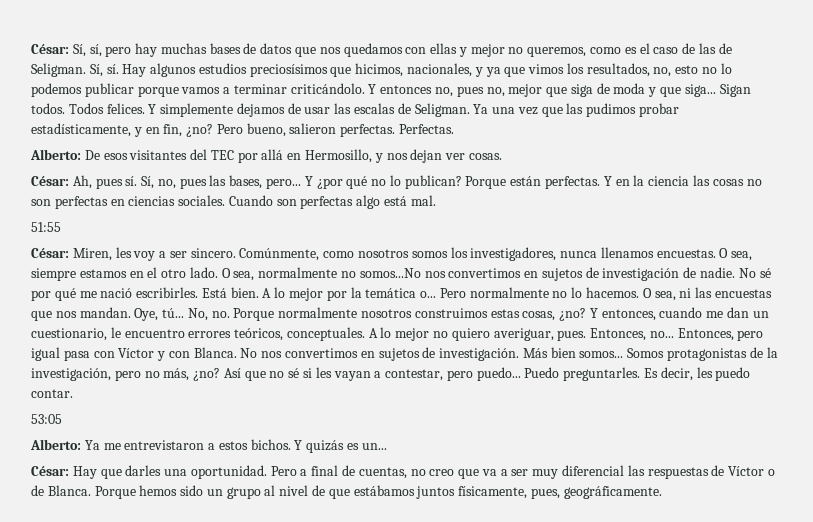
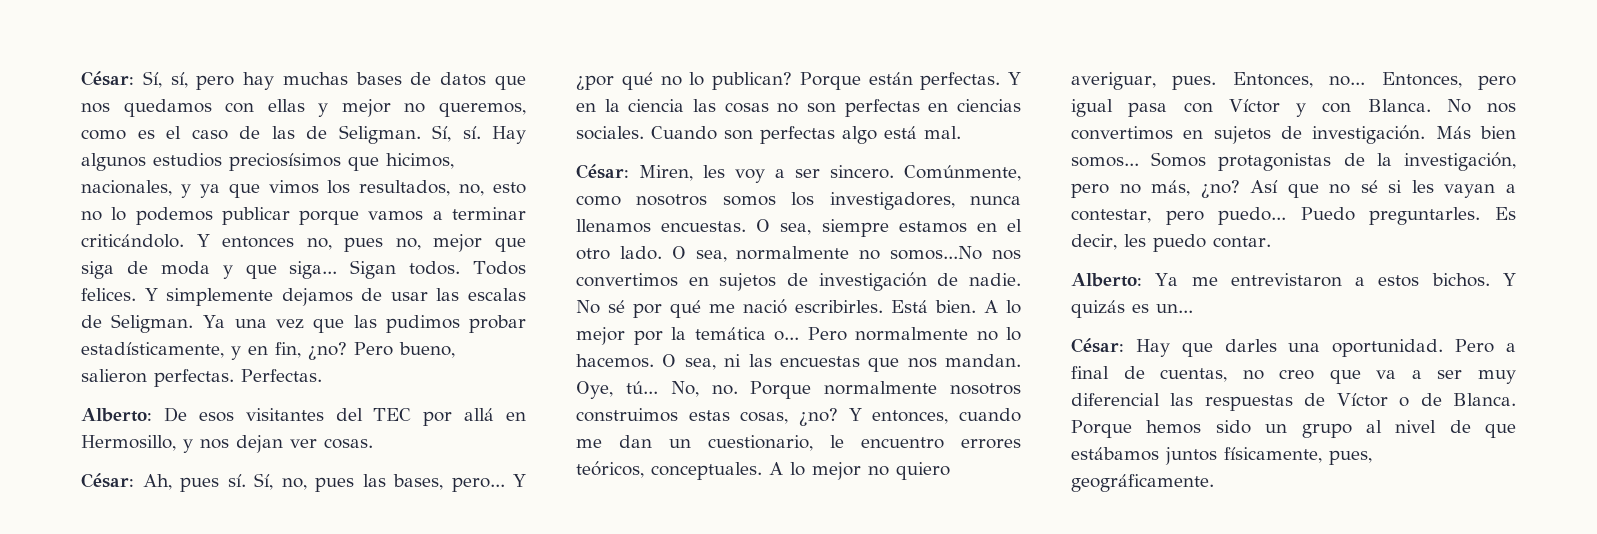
[31,222,61,232] // 51:55 -> (961, 132) none
[31,414,62,424] // 53:05 -> (1271, 242) none

